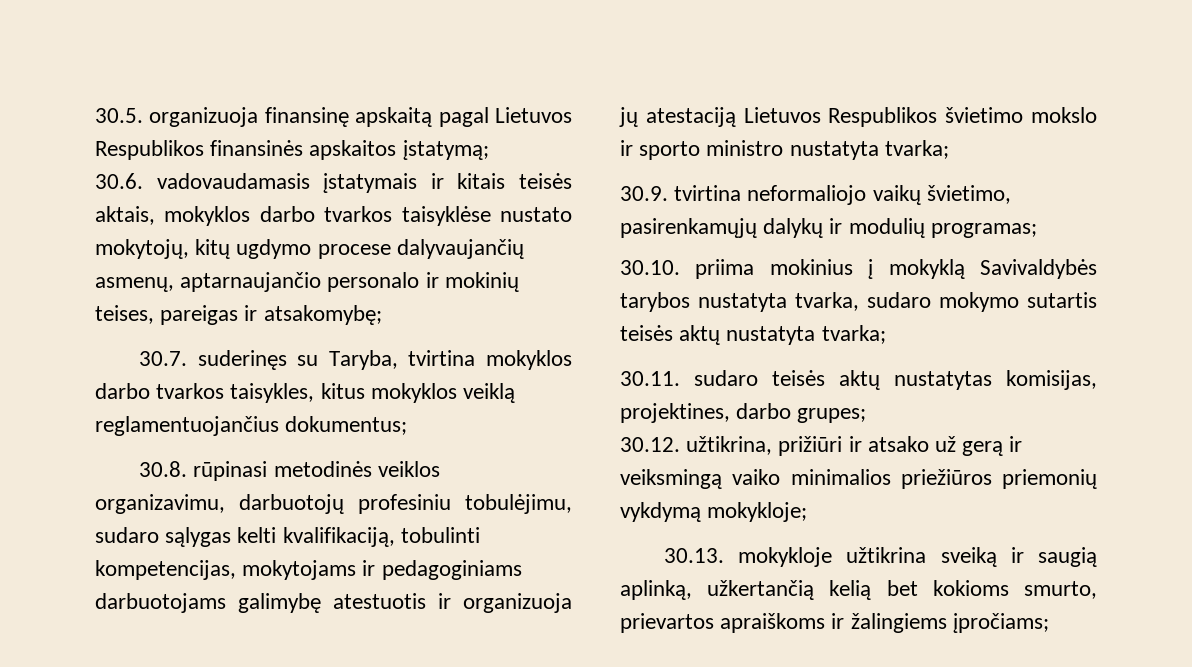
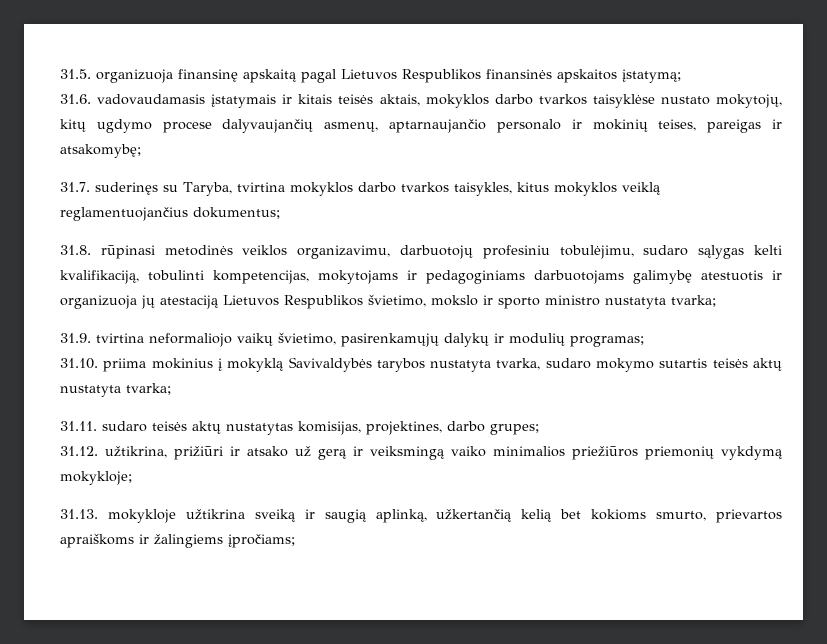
[95,108,143,123] 30.5. -> [60,69,91,79] 31.5.
[95,173,143,189] 30.6. -> [60,94,91,104] 31.6.
[139,351,188,366] 30.7. -> [60,182,90,192] 31.7.
[139,461,188,477] 30.8. -> [60,245,91,255] 31.8.
[945,107,1024,123] švietimo -> [368,294,426,307] švietimo,
[620,186,668,201] 30.9. -> [60,333,91,343] 31.9.
[620,260,680,275] 30.10. -> [60,358,98,369] 31.10.
[620,371,680,386] 30.11. -> [60,421,97,431] 31.11.
[620,437,680,452] 30.12. -> [60,446,98,456] 31.12.
[664,548,725,563] 30.13. -> [60,509,98,519] 31.13.

